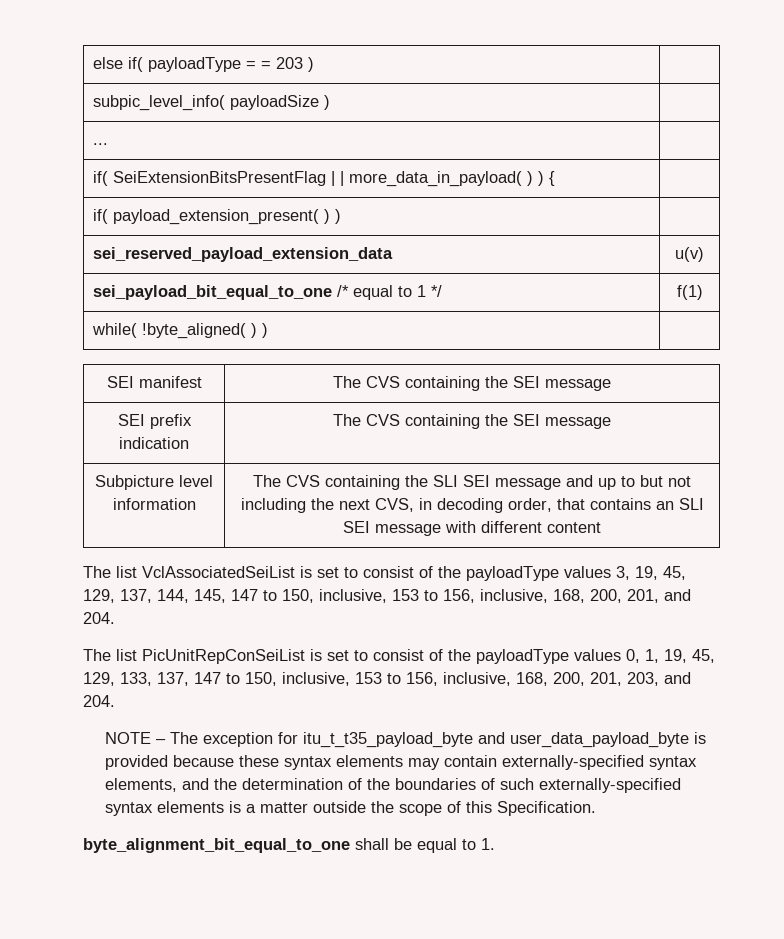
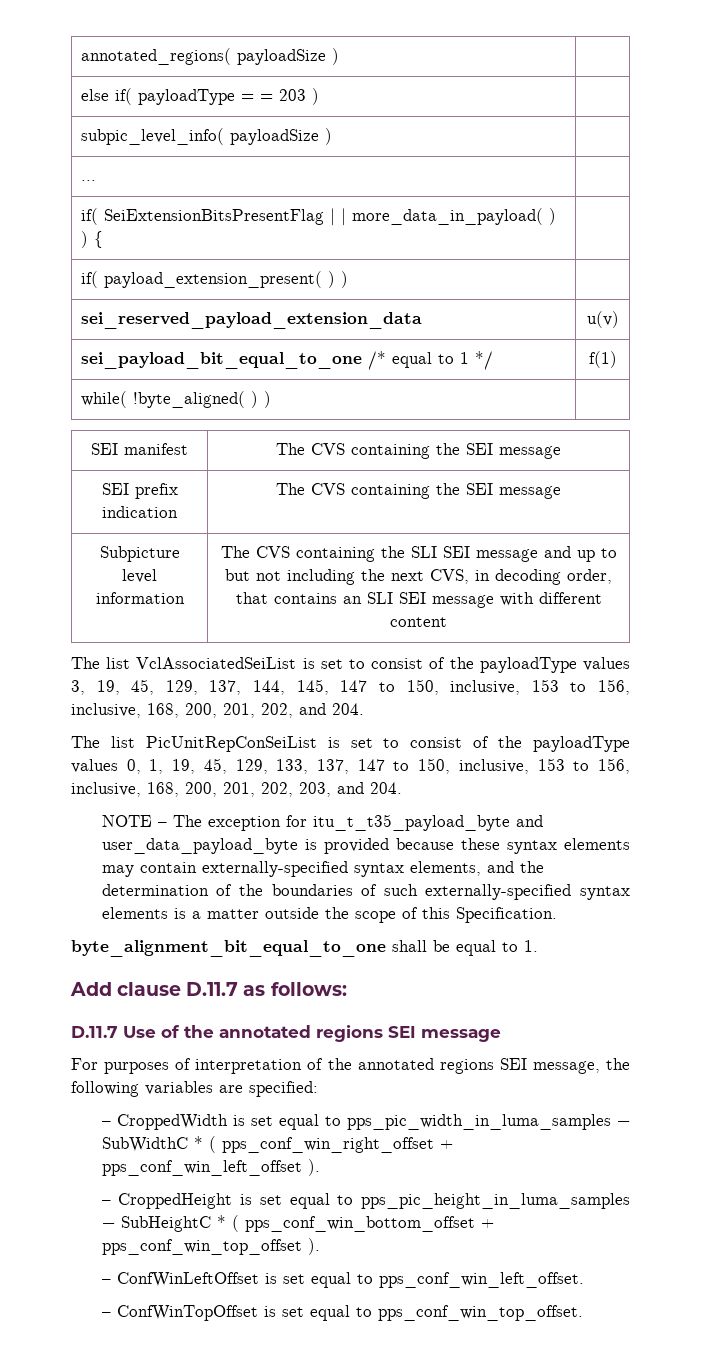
(93, 63) none -> [81,48,340,65] annotated_regions( payloadSize ) | //
(659, 596) none -> [261,703,293,718] 202,
(622, 679) none -> [261,782,293,797] 202,
(495, 844) none -> [70,982,347,996] [71,1025,501,1042] [71,1058,631,1074] [71,1081,318,1097] [101,1114,630,1130] [101,1136,453,1153] [101,1159,320,1176] [101,1193,630,1209] [101,1215,494,1232] [101,1238,320,1255] [101,1272,584,1288] [101,1305,583,1321] // Add clause D.11.7 as follows: // D.11.7 Use of the annotated regions SEI message // For purposes of interpretation of the annotated regions SEI message, the following variables are specified: // – CroppedWidth is set equal to pps_pic_width_in_luma_samples − SubWidthC * ( pps_conf_win_right_offset + pps_conf_win_left_offset ). // – CroppedHeight is set equal to pps_pic_height_in_luma_samples − SubHeightC * ( pps_conf_win_bottom_offset + pps_conf_win_top_offset ). // – ConfWinLeftOffset is set equal to pps_conf_win_left_offset. // – ConfWinTopOffset is set equal to pps_conf_win_top_offset.

